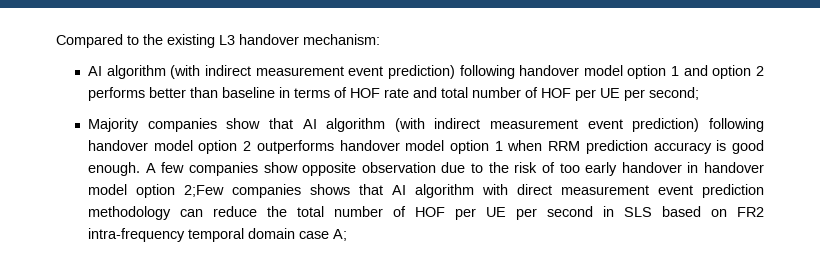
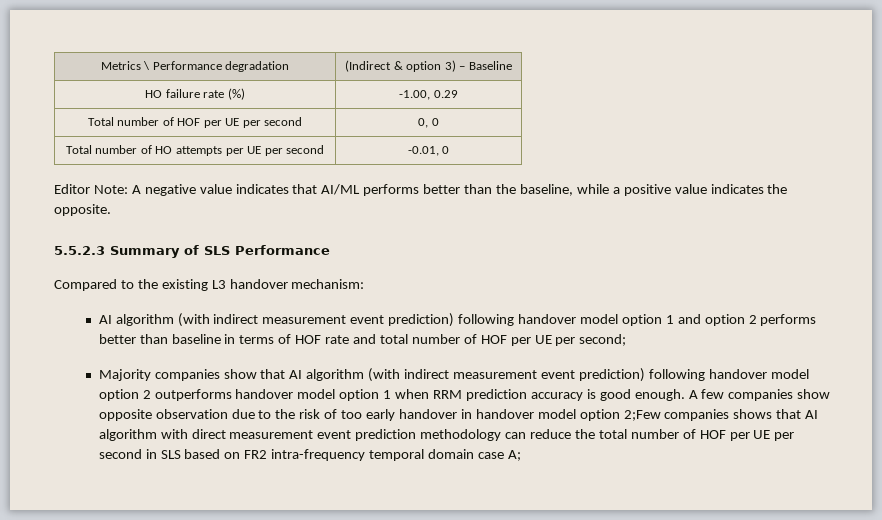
(56, 41) none -> [100,61,290,72] [345,60,512,72] [145,88,245,100] [399,90,458,100] [87,117,303,128] [418,118,439,128] [65,145,325,156] [407,146,450,156] [54,184,788,196] [54,204,111,216] [54,245,330,258] Metrics \ Performance degradation | (Indirect & option 3) – Baseline // HO failure rate (%) | -1.00, 0.29 // Total number of HOF per UE per second | 0, 0 // Total number of HO attempts per UE per second | -0.01, 0 // Editor Note: A negative value indicates that AI/ML performs better than the baseline, while a positive value indicates the opposite. // 5.5.2.3 Summary of SLS Performance //

